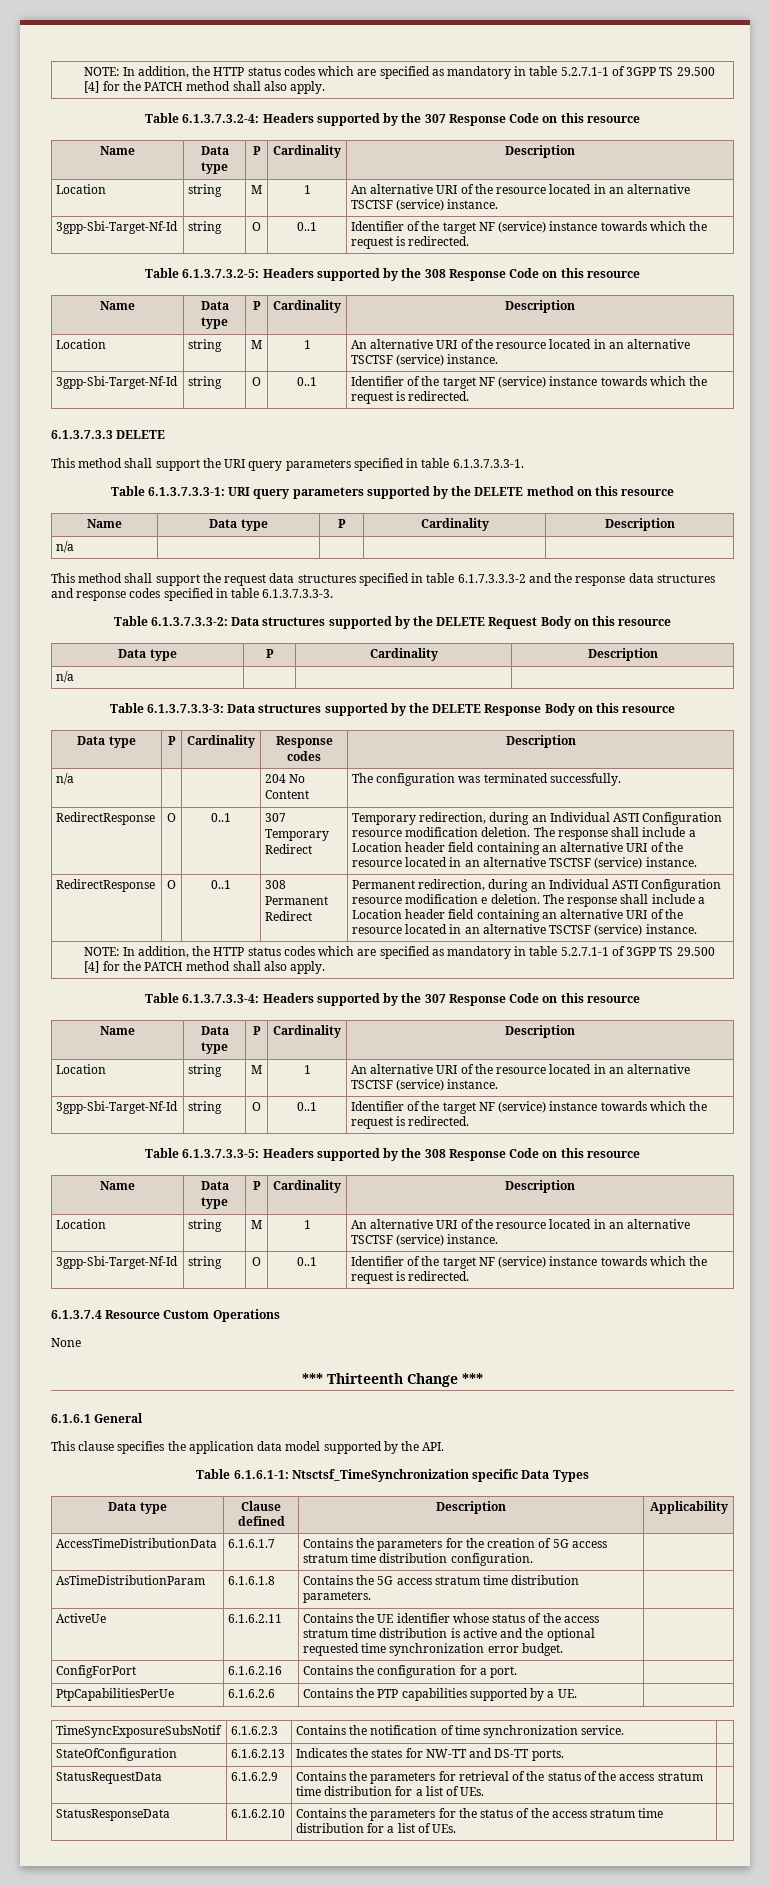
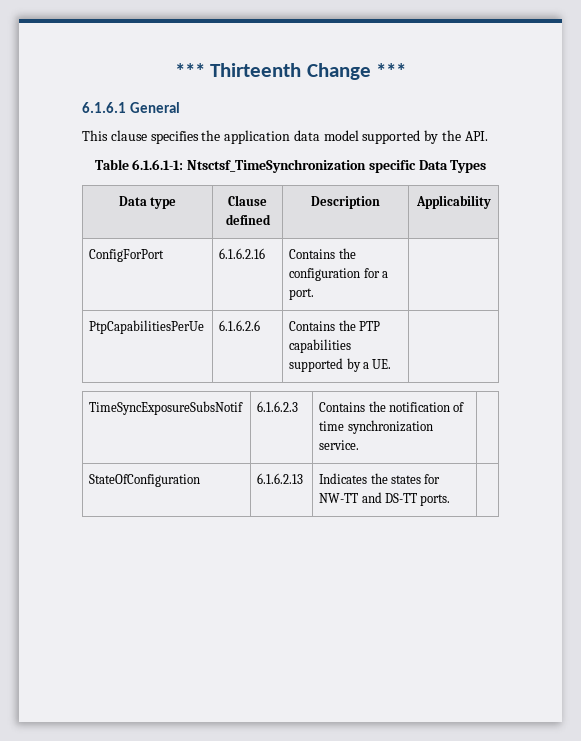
[84,66,715,79] [84,81,326,94] [145,113,640,126] [100,146,135,155] [200,146,229,155] [201,162,228,174] [252,146,261,155] [273,145,341,158] [505,145,575,158] [56,184,107,194] [188,184,223,197] [251,185,262,194] [303,185,311,194] [351,184,691,194] [351,199,499,211] [56,221,179,234] [188,221,223,234] [252,222,261,231] [297,222,317,231] [351,221,708,234] [351,236,470,249] [145,268,640,281] [100,301,135,310] [200,301,229,310] [201,317,228,329] [252,301,261,310] [273,300,341,313] [505,300,575,313] [56,339,107,349] [188,339,223,352] [251,340,262,349] [303,340,311,349] [351,339,691,349] [351,354,499,366] [56,376,179,389] [188,376,223,389] [252,377,261,386] [297,377,317,386] [351,376,708,389] [351,391,470,404] [51,430,166,439] [51,458,524,471] [110,486,675,499] [87,519,122,528] [209,519,268,531] [337,519,346,528] [420,518,489,531] [604,518,675,531] [56,541,75,553] [51,573,715,586] [51,588,334,601] [113,616,672,629] [118,649,177,661] [265,649,274,658] [369,648,438,661] [587,648,658,661] [56,671,75,683] [109,703,676,716] [77,736,136,748] [167,736,176,745] [187,735,255,748] [275,736,333,748] [287,751,321,761] [505,735,576,748] [56,773,75,785] [265,774,306,783] [265,790,310,799] [352,773,621,786] [56,812,156,825] [167,813,176,822] [211,813,231,822] [265,813,287,822] [265,829,330,841] [265,844,313,854] [352,812,723,825] [352,827,696,840] [352,842,683,855] [352,857,697,869] [56,879,156,892] [167,880,176,889] [211,880,231,889] [265,880,287,889] [265,896,329,905] [265,911,313,921] [352,879,722,892] [352,894,705,907] [352,909,683,922] [352,924,697,936] [84,946,715,959] [84,961,326,974] [145,993,640,1006] [100,1026,135,1035] [200,1026,229,1035] [201,1042,228,1054] [252,1026,261,1035] [273,1025,341,1038] [505,1025,575,1038] [56,1064,107,1074] [188,1064,223,1077] [251,1065,262,1074] [303,1065,311,1074] [351,1064,691,1074] [351,1079,499,1091] [56,1101,179,1114] [188,1101,223,1114] [252,1102,261,1111] [297,1102,317,1111] [351,1101,708,1114] [351,1116,470,1129] [145,1148,640,1161] [100,1181,135,1190] [200,1181,229,1190] [201,1197,228,1209] [252,1181,261,1190] [273,1180,341,1193] [505,1180,575,1193] [56,1219,107,1229] [188,1219,223,1232] [251,1220,262,1229] [303,1220,311,1229] [351,1219,691,1229] [351,1234,499,1246] [56,1256,179,1269] [188,1256,223,1269] [252,1257,261,1266] [297,1257,317,1266] [351,1256,708,1269] [351,1271,470,1284] [51,1309,280,1322] [51,1338,81,1347] NOTE: In addition, the HTTP status codes which are specified as mandatory in table 5.2.7.1-1 of 3GPP TS 29.500 [4] for the PATCH method shall also apply. // Table 6.1.3.7.3.2-4: Headers supported by the 307 Response Code on this resource // Name | Data type | P | Cardinality | Description // Location | string | M | 1 | An alternative URI of the resource located in an alternative TSCTSF (service) instance. // 3gpp-Sbi-Target-Nf-Id | string | O | 0..1 | Identifier of the target NF (service) instance towards which the request is redirected. // Table 6.1.3.7.3.2-5: Headers supported by the 308 Response Code on this resource // Name | Data type | P | Cardinality | Description // Location | string | M | 1 | An alternative URI of the resource located in an alternative TSCTSF (service) instance. // 3gpp-Sbi-Target-Nf-Id | string | O | 0..1 | Identifier of the target NF (service) instance towards which the request is redirected. // 6.1.3.7.3.3 DELETE // This method shall support the URI query parameters specified in table 6.1.3.7.3.3-1. // Table 6.1.3.7.3.3-1: URI query parameters supported by the DELETE method on this resource // Name | Data type | P | Cardinality | Description // n/a | | | | // This method shall support the request data structures specified in table 6.1.7.3.3.3-2 and the response data structures and response codes specified in table 6.1.3.7.3.3-3. // Table 6.1.3.7.3.3-2: Data structures supported by the DELETE Request Body on this resource // Data type | P | Cardinality | Description // n/a | | | // Table 6.1.3.7.3.3-3: Data structures supported by the DELETE Response Body on this resource // Data type | P | Cardinality | Response codes | Description // n/a | | | 204 No Content | The configuration was terminated successfully. // RedirectResponse | O | 0..1 | 307 Temporary Redirect | Temporary redirection, during an Individual ASTI Configuration resource modification deletion. The response shall include a Location header field containing an alternative URI of the resource located in an alternative TSCTSF (service) instance. // RedirectResponse | O | 0..1 | 308 Permanent Redirect | Permanent redirection, during an Individual ASTI Configuration resource modification e deletion. The response shall include a Location header field containing an alternative URI of the resource located in an alternative TSCTSF (service) instance. // NOTE: In addition, the HTTP status codes which are specified as mandatory in table 5.2.7.1-1 of 3GPP TS 29.500 [4] for the PATCH method shall also apply. // Table 6.1.3.7.3.3-4: Headers supported by the 307 Response Code on this resource // Name | Data type | P | Cardinality | Description // Location | string | M | 1 | An alternative URI of the resource located in an alternative TSCTSF (service) instance. // 3gpp-Sbi-Target-Nf-Id | string | O | 0..1 | Identifier of the target NF (service) instance towards which the request is redirected. // Table 6.1.3.7.3.3-5: Headers supported by the 308 Response Code on this resource // Name | Data type | P | Cardinality | Description // Location | string | M | 1 | An alternative URI of the resource located in an alternative TSCTSF (service) instance. // 3gpp-Sbi-Target-Nf-Id | string | O | 0..1 | Identifier of the target NF (service) instance towards which the request is redirected. // 6.1.3.7.4 Resource Custom Operations // None // -> (174, 70) none
[56,1538,218,1548] [228,1539,276,1548] [303,1538,607,1551] [303,1553,533,1566] [56,1575,206,1585] [228,1576,276,1585] [303,1575,580,1585] [303,1591,372,1603] [56,1613,107,1623] [228,1614,283,1623] [303,1613,599,1623] [303,1628,595,1641] [303,1643,563,1656] // AccessTimeDistributionData | 6.1.6.1.7 | Contains the parameters for the creation of 5G access stratum time distribution configuration. | // AsTimeDistributionParam | 6.1.6.1.8 | Contains the 5G access stratum time distribution parameters. | // ActiveUe | 6.1.6.2.11 | Contains the UE identifier whose status of the access stratum time distribution is active and the optional requested time synchronization error budget. | -> (491, 202) none
[56,1772,163,1784] [231,1772,279,1781] [296,1771,703,1784] [296,1786,485,1796] [56,1809,171,1821] [231,1809,286,1818] [296,1808,664,1821] [296,1823,457,1833] // StatusRequestData | 6.1.6.2.9 | Contains the parameters for retrieval of the status of the access stratum time distribution for a list of UEs. | // StatusResponseData | 6.1.6.2.10 | Contains the parameters for the status of the access stratum time distribution for a list of UEs. | -> (451, 500) none

